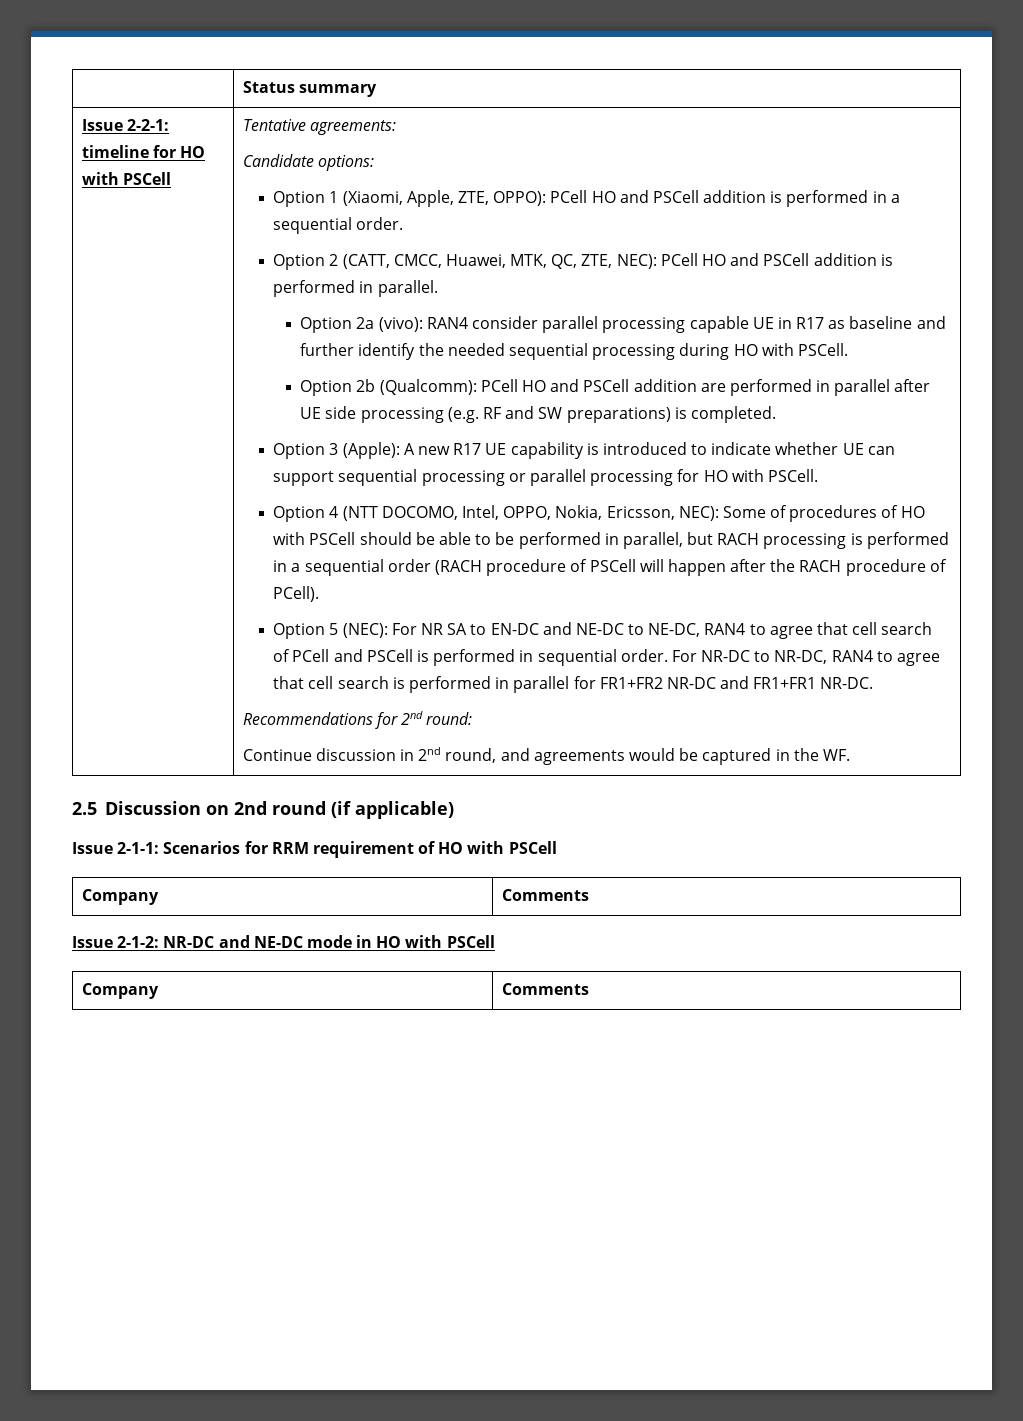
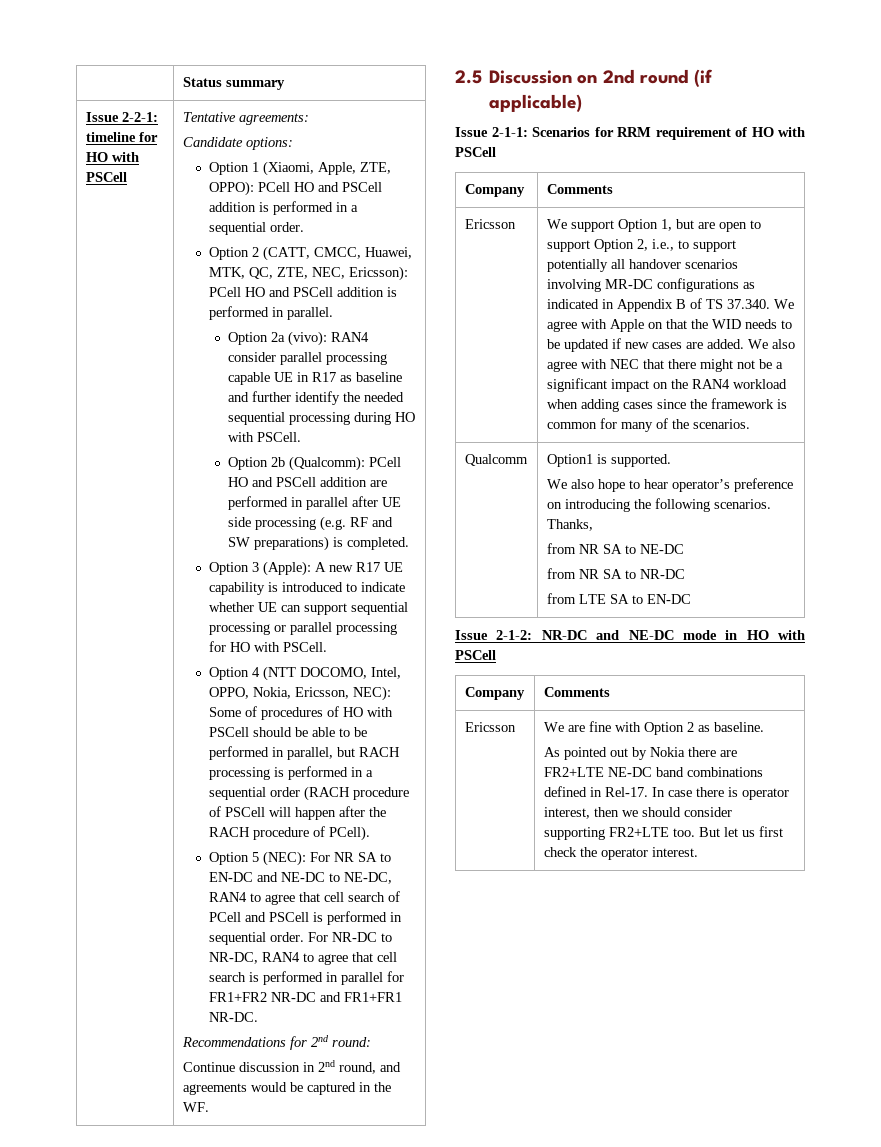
[616,254,657,269] NEC): -> [311,266,408,281] NEC, Ericsson):
(589, 895) none -> [464,219,516,229] [546,219,761,232] [546,239,736,252] [546,259,738,272] [546,278,755,292] [546,298,794,312] [546,319,792,332] [546,338,795,352] [546,359,783,372] [546,378,787,392] [546,398,787,412] [546,418,750,432] [464,454,528,466] [546,454,671,467] [546,478,793,492] [546,498,771,512] [546,519,593,531] [546,543,684,554] [546,568,685,579] [546,593,691,604] // Ericsson | We support Option 1, but are open to support Option 2, i.e., to support potentially all handover scenarios involving MR-DC configurations as indicated in Appendix B of TS 37.340. We agree with Apple on that the WID needs to be updated if new cases are added. We also agree with NEC that there might not be a significant impact on the RAN4 workload when adding cases since the framework is common for many of the scenarios. // Qualcomm | Option1 is supported. // We also hope to hear operator’s preference on introducing the following scenarios. Thanks, // from NR SA to NE-DC // from NR SA to NR-DC // from LTE SA to EN-DC
(589, 989) none -> [464,722,516,732] [543,721,764,735] [543,747,737,760] [543,767,763,777] [543,786,789,800] [543,807,732,819] [543,826,783,840] [543,847,698,860] // Ericsson | We are fine with Option 2 as baseline. // As pointed out by Nokia there are FR2+LTE NE-DC band combinations defined in Rel-17. In case there is operator interest, then we should consider supporting FR2+LTE too. But let us first check the operator interest.

